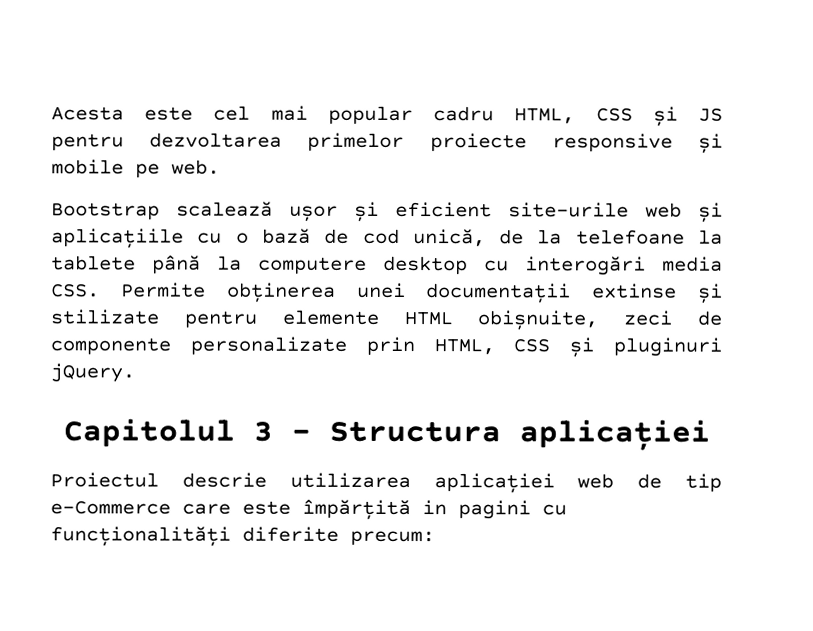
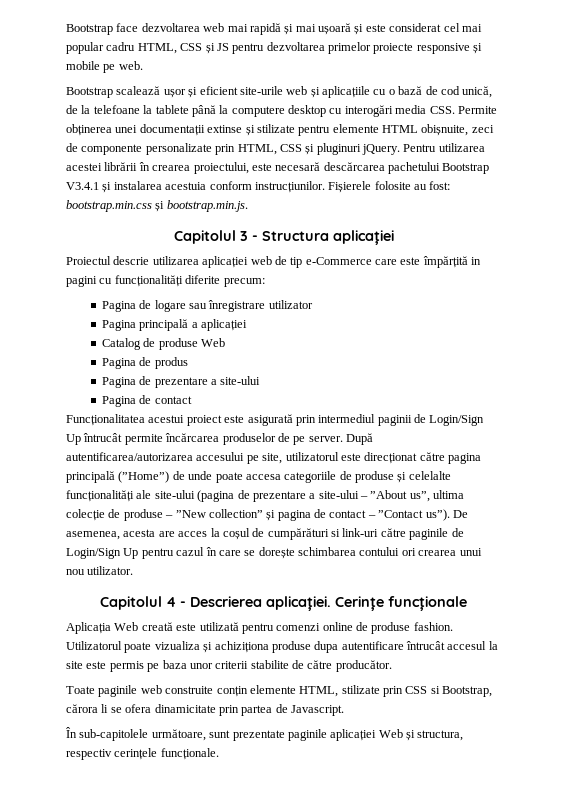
[51,106,194,121] Acesta este -> [66,23,442,35] Bootstrap face dezvoltarea web mai rapidă și mai ușoară și este considerat
(135, 373) none -> [403,143,485,152] [66,162,490,174] [66,181,451,193] [66,200,248,212] Pentru utilizarea acestei librării în crearea proiectului, este necesară descărcarea pachetului Bootstrap V3.4.1 și instalarea acestuia conform instrucțiunilor. Fișierele folosite au fost: bootstrap.min.css și bootstrap.min.js.
(435, 538) none -> [101,300,313,312] [101,319,248,331] [101,338,226,350] [101,357,188,369] [101,376,261,388] [101,395,192,407] [66,414,485,426] [66,433,373,445] [66,452,481,464] [66,471,451,483] [66,490,465,502] [66,509,468,521] [66,528,464,540] [66,547,482,559] [66,566,134,575] [100,596,467,611] [66,622,453,634] [66,641,498,653] [66,660,392,672] [66,685,493,697] [66,704,344,716] [66,727,464,741] [66,748,219,760] // Pagina de logare sau înregistrare utilizator // Pagina principală a aplicației // Catalog de produse Web // Pagina de produs // Pagina de prezentare a site-ului // Pagina de contact // Funcționalitatea acestui proiect este asigurată prin intermediul paginii de Login/Sign Up întrucât permite încărcarea produselor de pe server. După autentificarea/autorizarea accesului pe site, utilizatorul este direcționat către pagina principală (”Home”) de unde poate accesa categoriile de produse și celelalte funcționalități ale site-ului (pagina de prezentare a site-ului – ”About us”, ultima colecție de produse – ”New collection” și pagina de contact – ”Contact us”). De asemenea, acesta are acces la coșul de cumpărături si link-uri către paginile de Login/Sign Up pentru cazul în care se dorește schimbarea contului ori crearea unui nou utilizator. // Capitolul 4 - Descrierea aplicației. Cerințe funcționale // Aplicația Web creată este utilizată pentru comenzi online de produse fashion. Utilizatorul poate vizualiza și achiziționa produse dupa autentificare întrucât accesul la site este permis pe baza unor criterii stabilite de către producător. // Toate paginile web construite conțin elemente HTML, stilizate prin CSS si Bootstrap, cărora li se ofera dinamicitate prin partea de Javascript. // În sub-capitolele următoare, sunt prezentate paginile aplicației Web și structura, respectiv cerințele funcționale.

